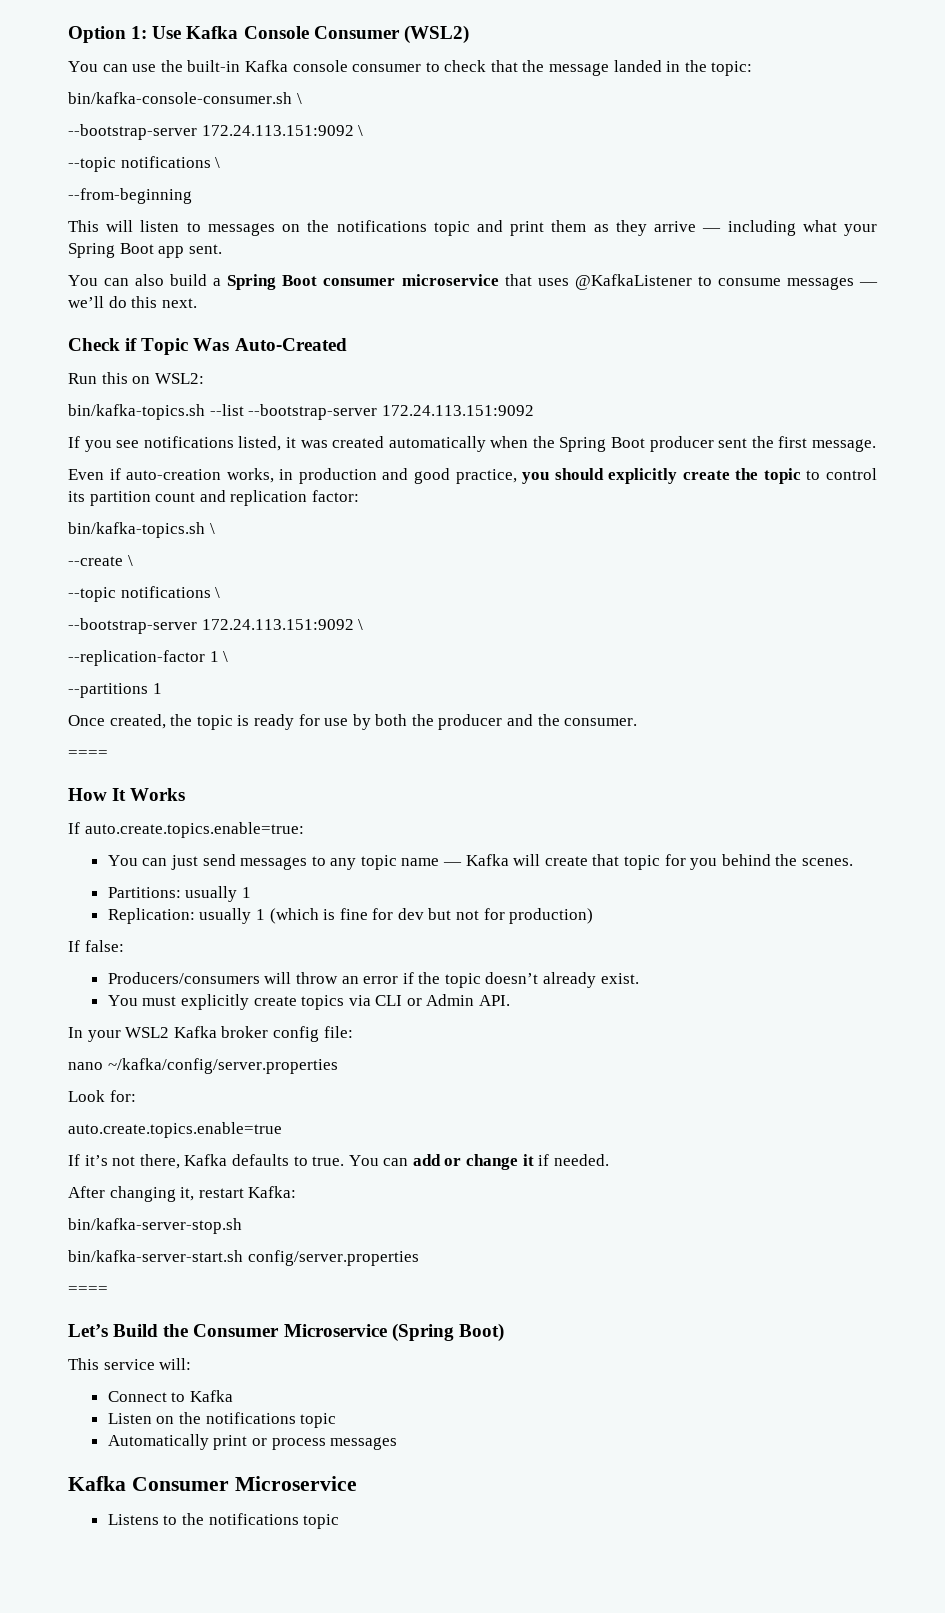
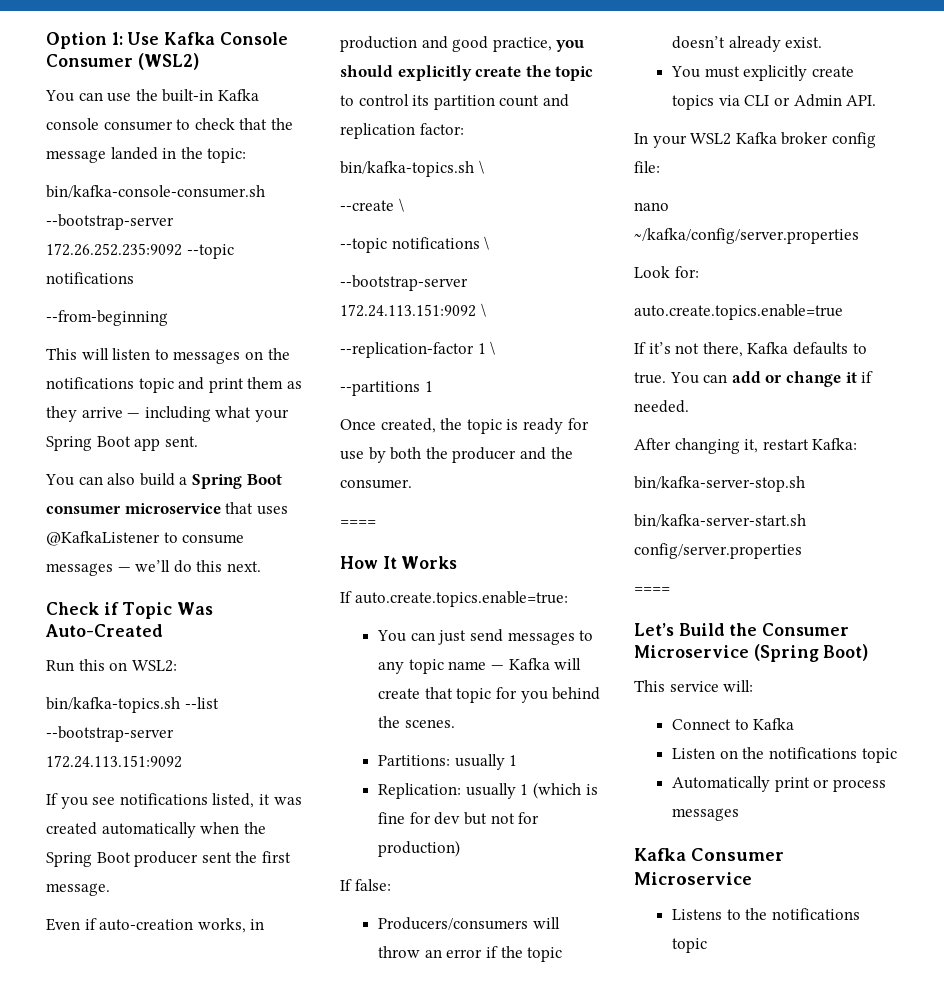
[296,93,302,104] [68,124,364,140] [68,156,221,172] \ // --bootstrap-server 172.24.113.151:9092 \ // --topic notifications \ -> [46,214,174,230] [46,243,234,259] [46,272,134,284] --bootstrap-server 172.26.252.235:9092 --topic notifications

